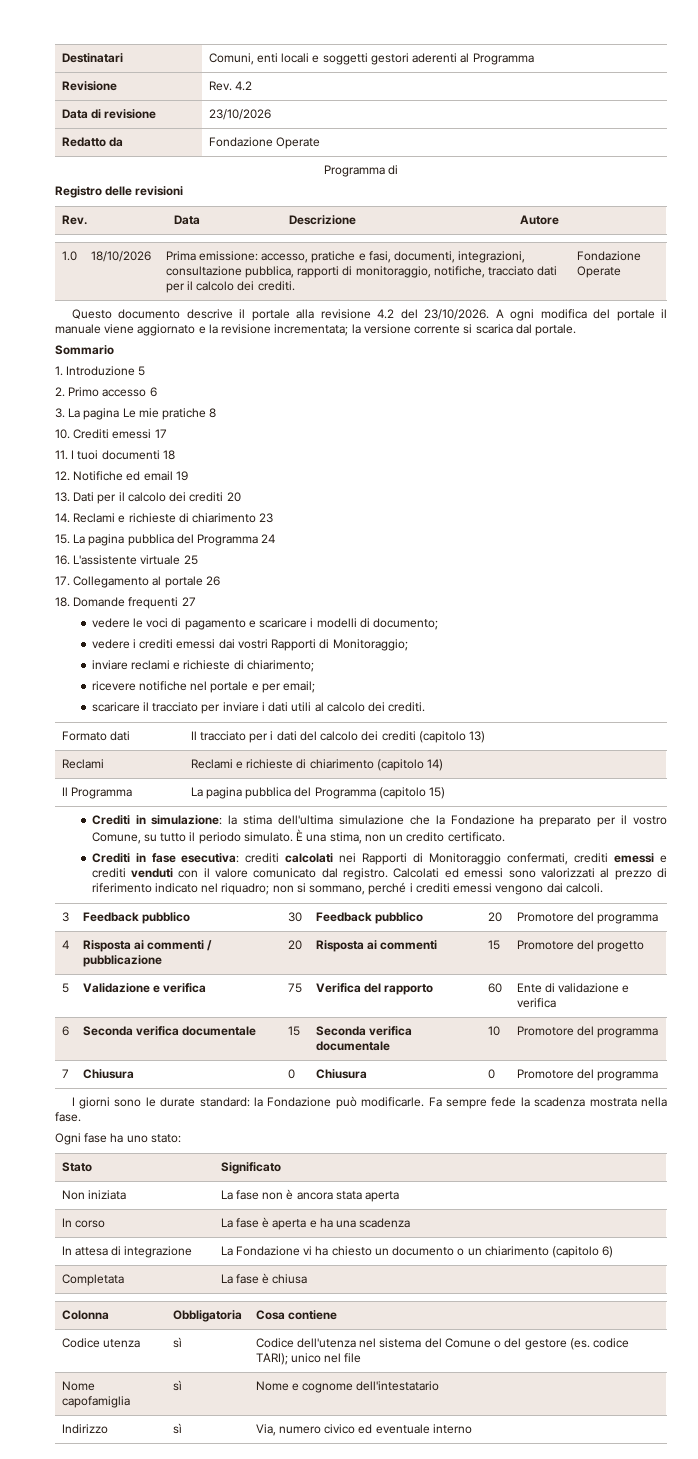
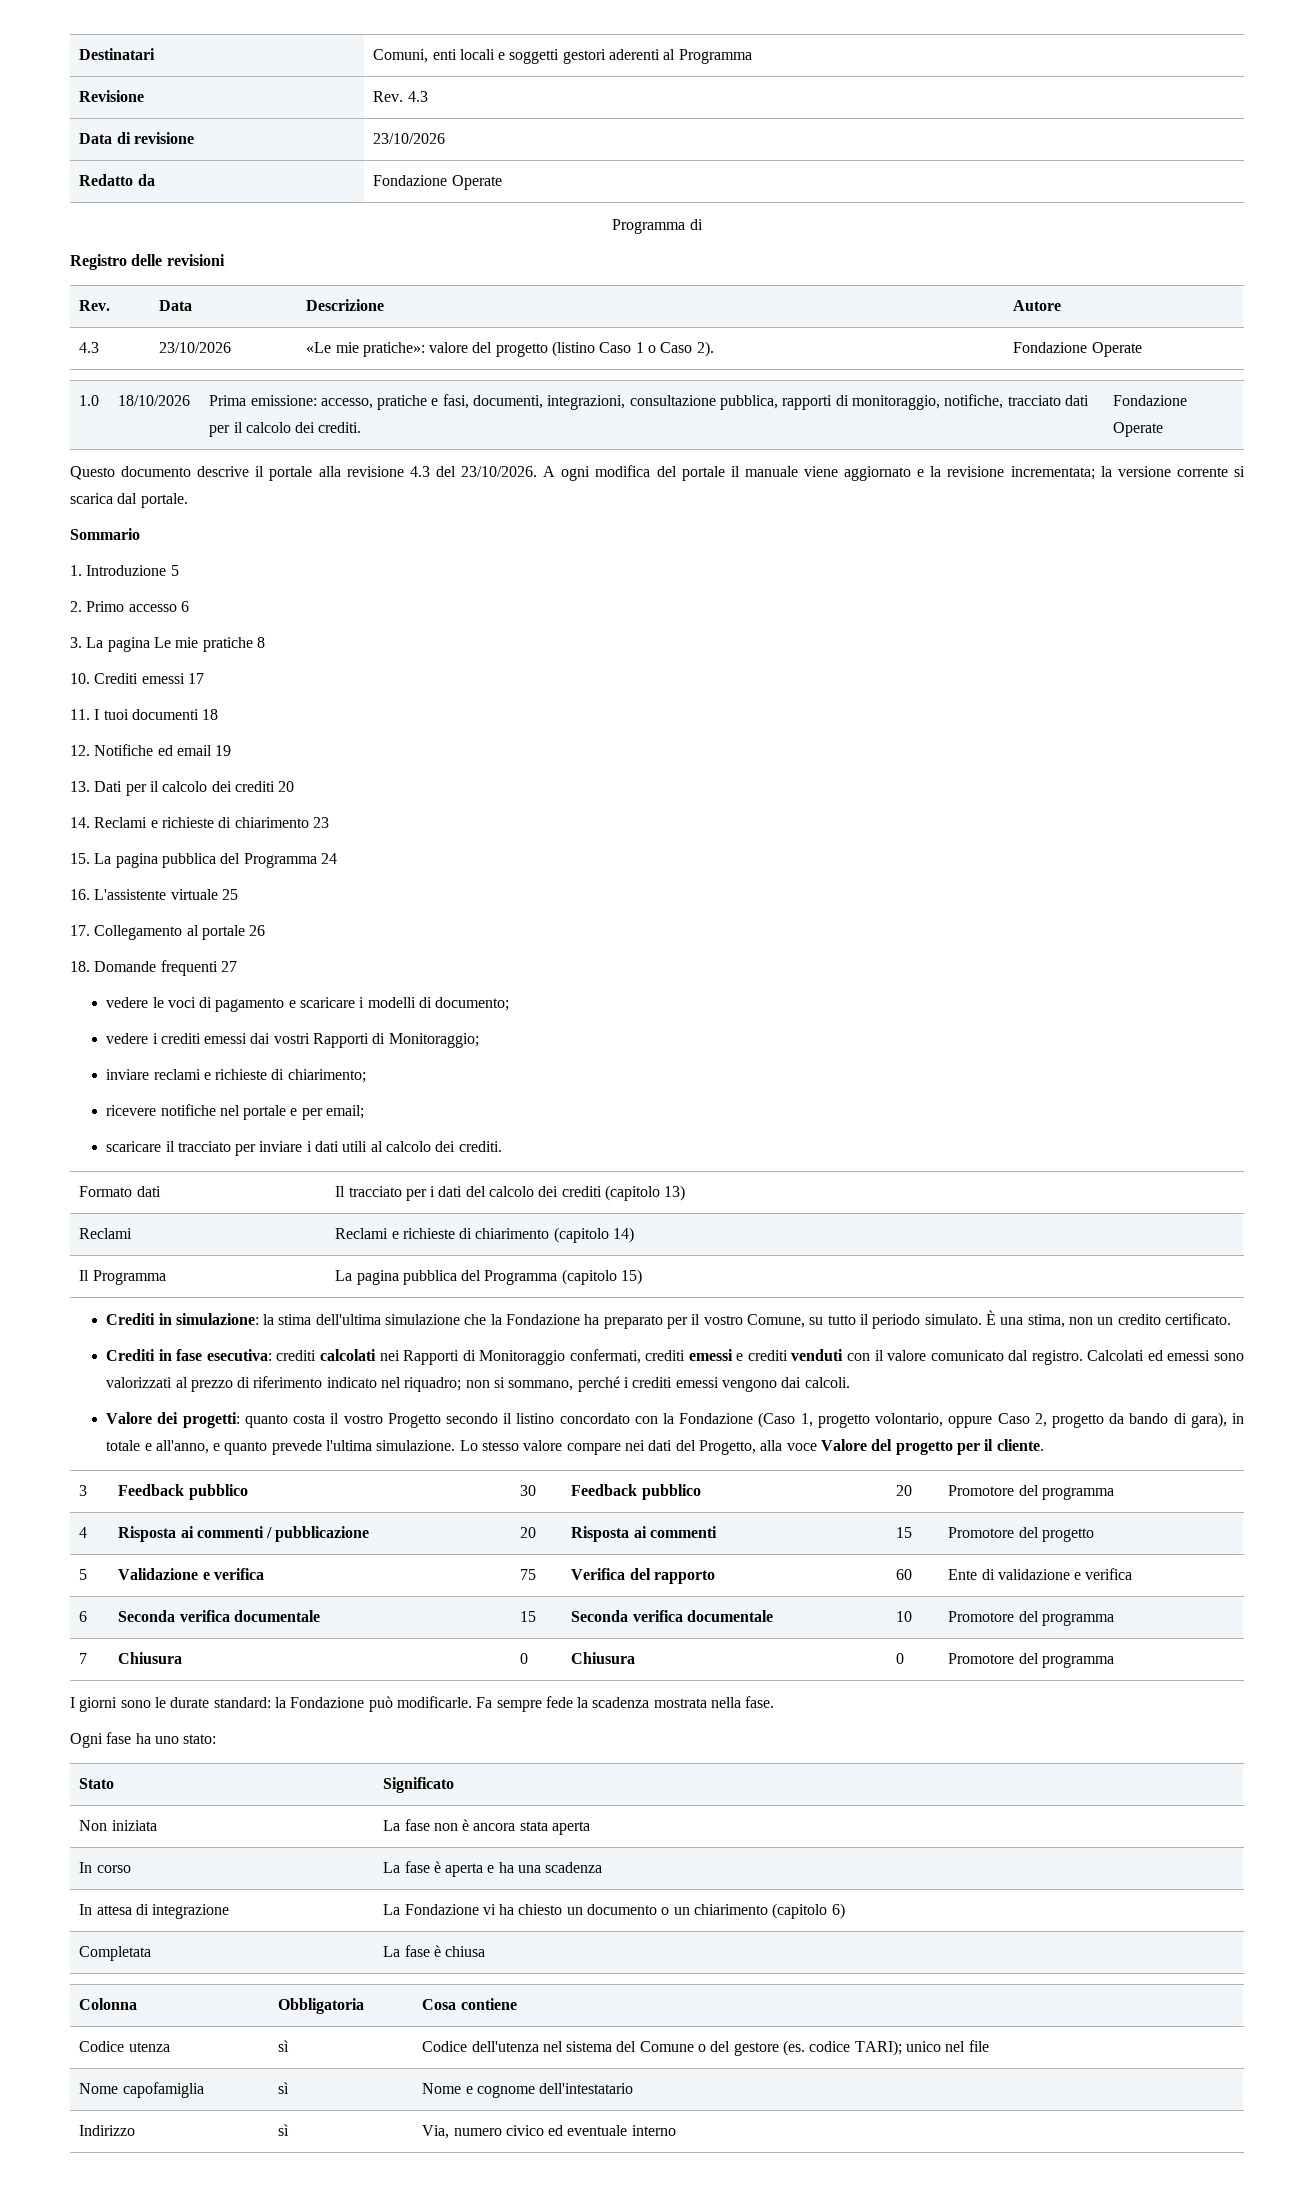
[234,81,252,91] 4.2 -> [407,91,428,102] 4.3
(559, 220) none -> [79,342,100,353] [159,342,232,353] [306,341,714,357] [1013,342,1142,357] // 4.3 | 23/10/2026 | «Le mie pratiche»: valore del progetto (listino Caso 1 o Caso 2). | Fondazione Operate
[377,309,395,319] 4.2 -> [409,466,430,477] 4.3
(603, 888) none -> [106,1412,1245,1428] [106,1439,1044,1455] // Valore dei progetti: quanto costa il vostro Progetto secondo il listino concordato con la Fondazione (Caso 1, progetto volontario, oppure Caso 2, progetto da bando di gara), in totale e all'anno, e quanto prevede l'ultima simulazione. Lo stesso valore compare nei dati del Progetto, alla voce Valore del progetto per il cliente.

